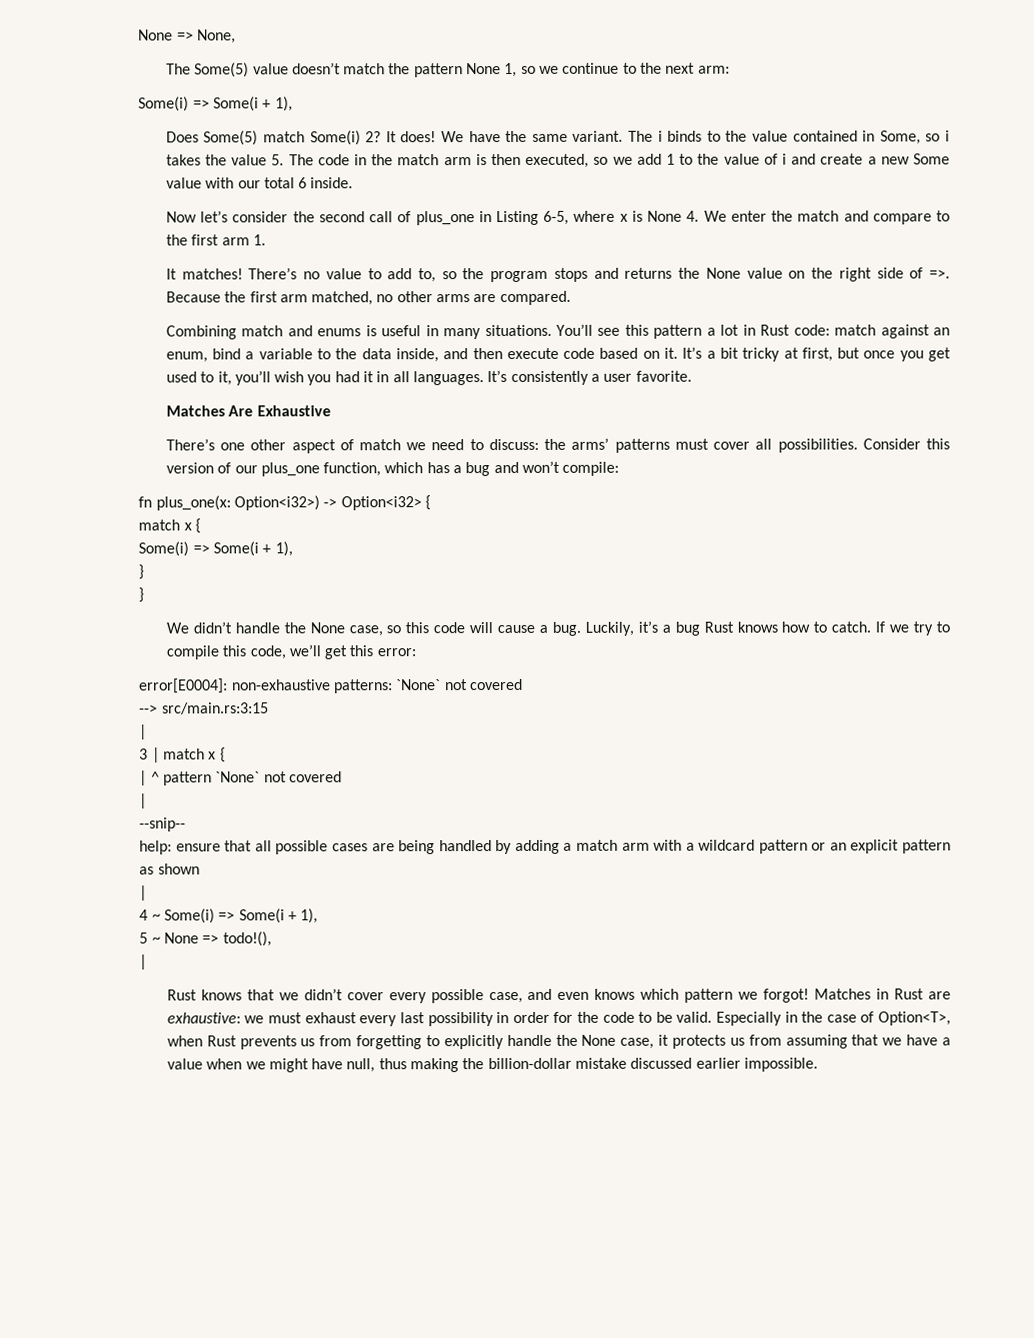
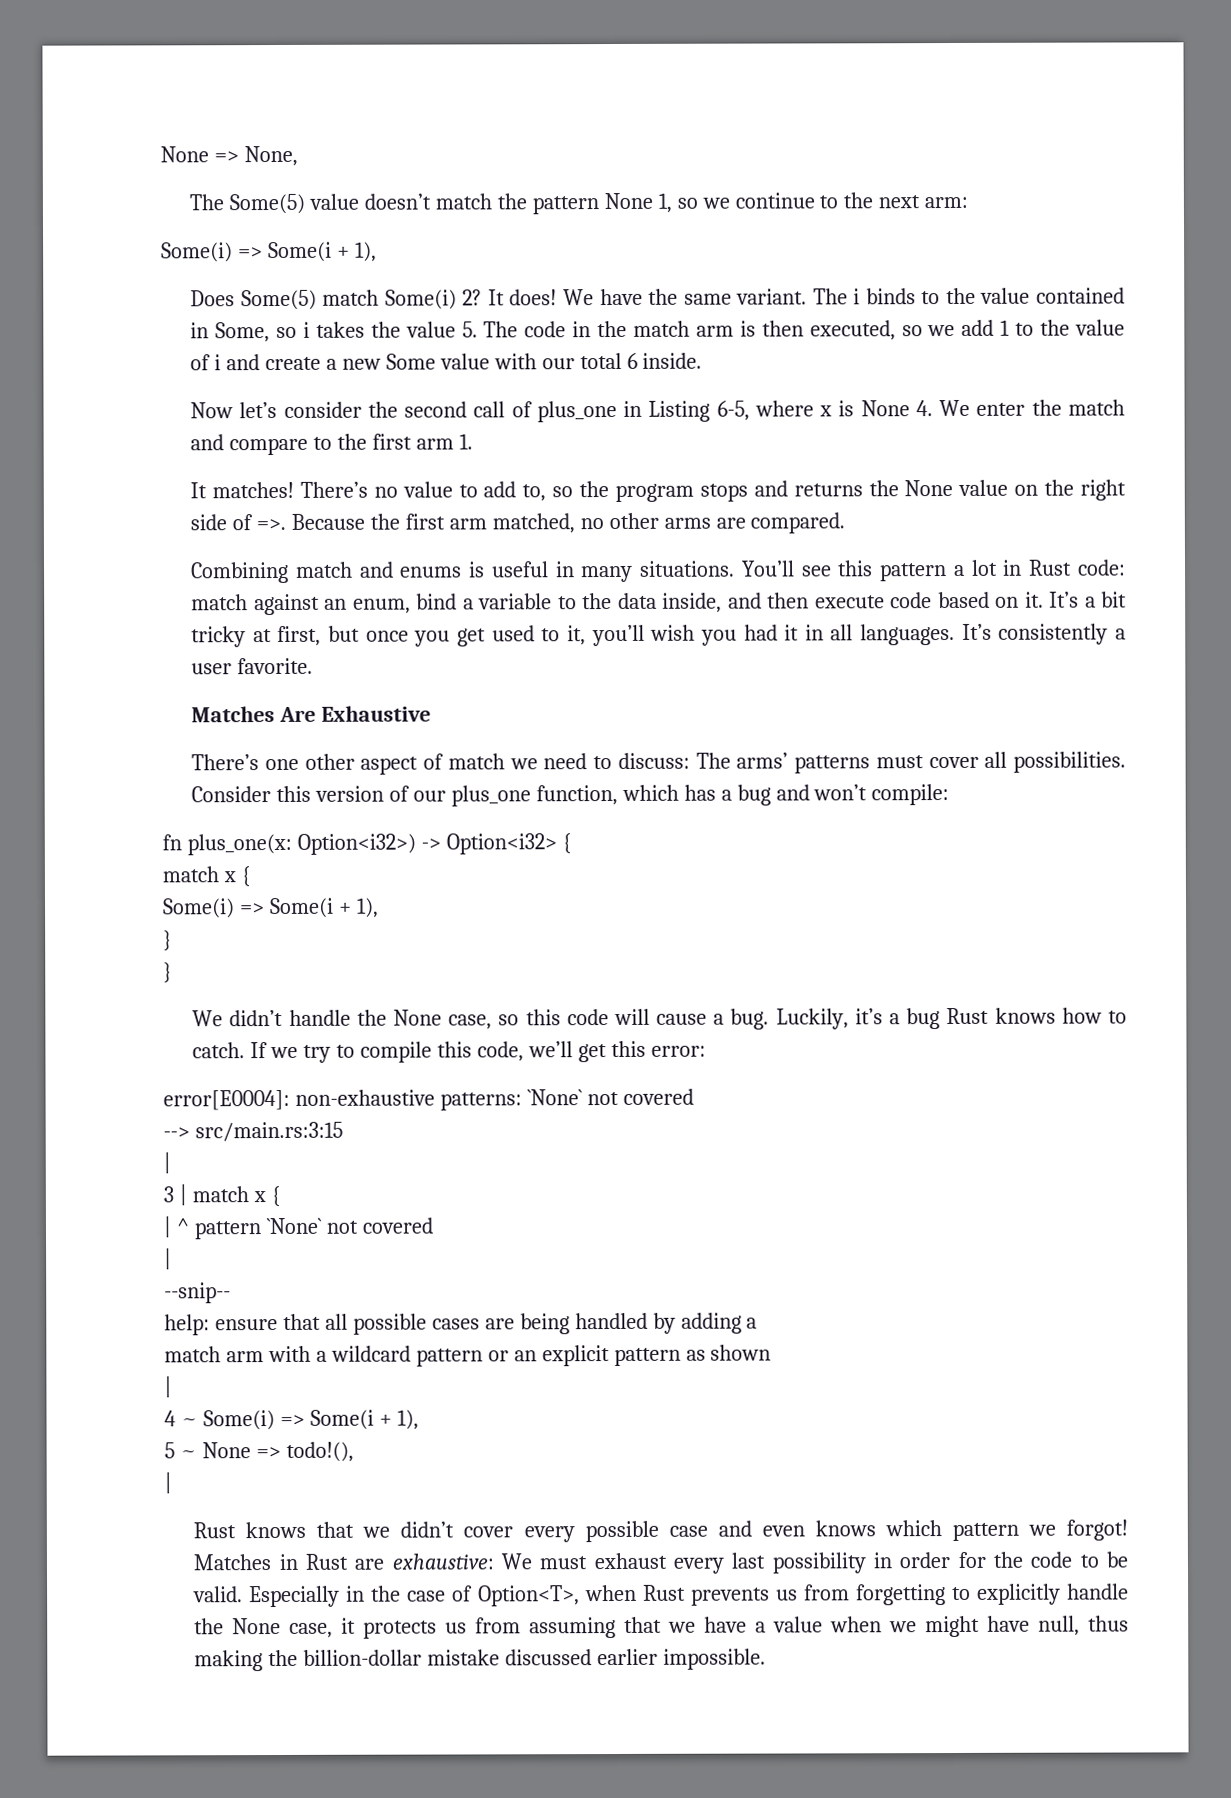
[544,438,567,450] the -> [695,752,731,769] The
(573, 846) none -> (758, 1323) //
[488,991,523,1004] case, -> [668,1525,708,1537] case
[244,1015,265,1024] we -> [500,1553,532,1570] We

